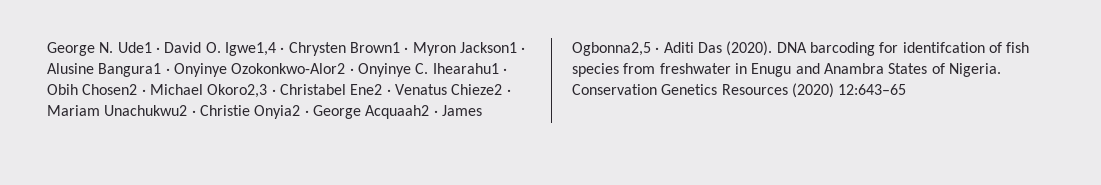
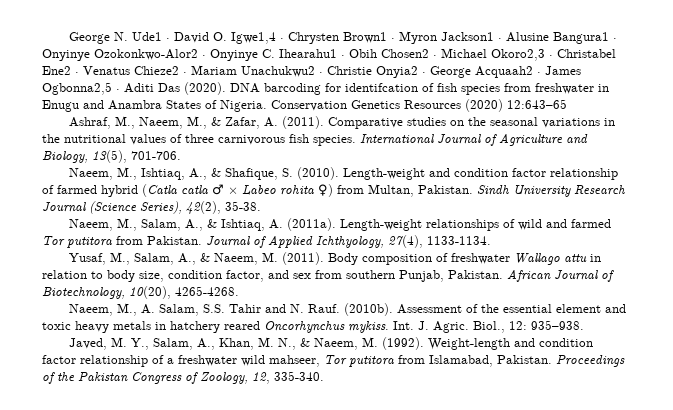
(907, 89) none -> [69,116,616,129] [42,133,588,146] [42,150,181,163] [69,167,619,180] [42,184,625,197] [42,201,261,214] [69,218,612,231] [42,235,491,248] [69,252,602,265] [42,269,614,282] [42,286,239,299] [69,303,627,316] [42,320,584,333] [69,337,594,350] [42,355,625,367] [42,371,324,384] // Ashraf, M., Naeem, M., & Zafar, A. (2011). Comparative studies on the seasonal variations in the nutritional values of three carnivorous fish species. International Journal of Agriculture and Biology, 13(5), 701-706. // Naeem, M., Ishtiaq, A., & Shafique, S. (2010). Length-weight and condition factor relationship of farmed hybrid (Catla catla ♂ × Labeo rohita ♀) from Multan, Pakistan. Sindh University Research Journal (Science Series), 42(2), 35-38. // Naeem, M., Salam, A., & Ishtiaq, A. (2011a). Length-weight relationships of wild and farmed Tor putitora from Pakistan. Journal of Applied Ichthyology, 27(4), 1133-1134. // Yusaf, M., Salam, A., & Naeem, M. (2011). Body composition of freshwater Wallago attu in relation to body size, condition factor, and sex from southern Punjab, Pakistan. African Journal of Biotechnology, 10(20), 4265-4268. // Naeem, M., A. Salam, S.S. Tahir and N. Rauf. (2010b). Assessment of the essential element and toxic heavy metals in hatchery reared Oncorhynchus mykiss. Int. J. Agric. Biol., 12: 935–938. // Javed, M. Y., Salam, A., Khan, M. N., & Naeem, M. (1992). Weight-length and condition factor relationship of a freshwater wild mahseer, Tor putitora from Islamabad, Pakistan. Proceedings of the Pakistan Congress of Zoology, 12, 335-340.

